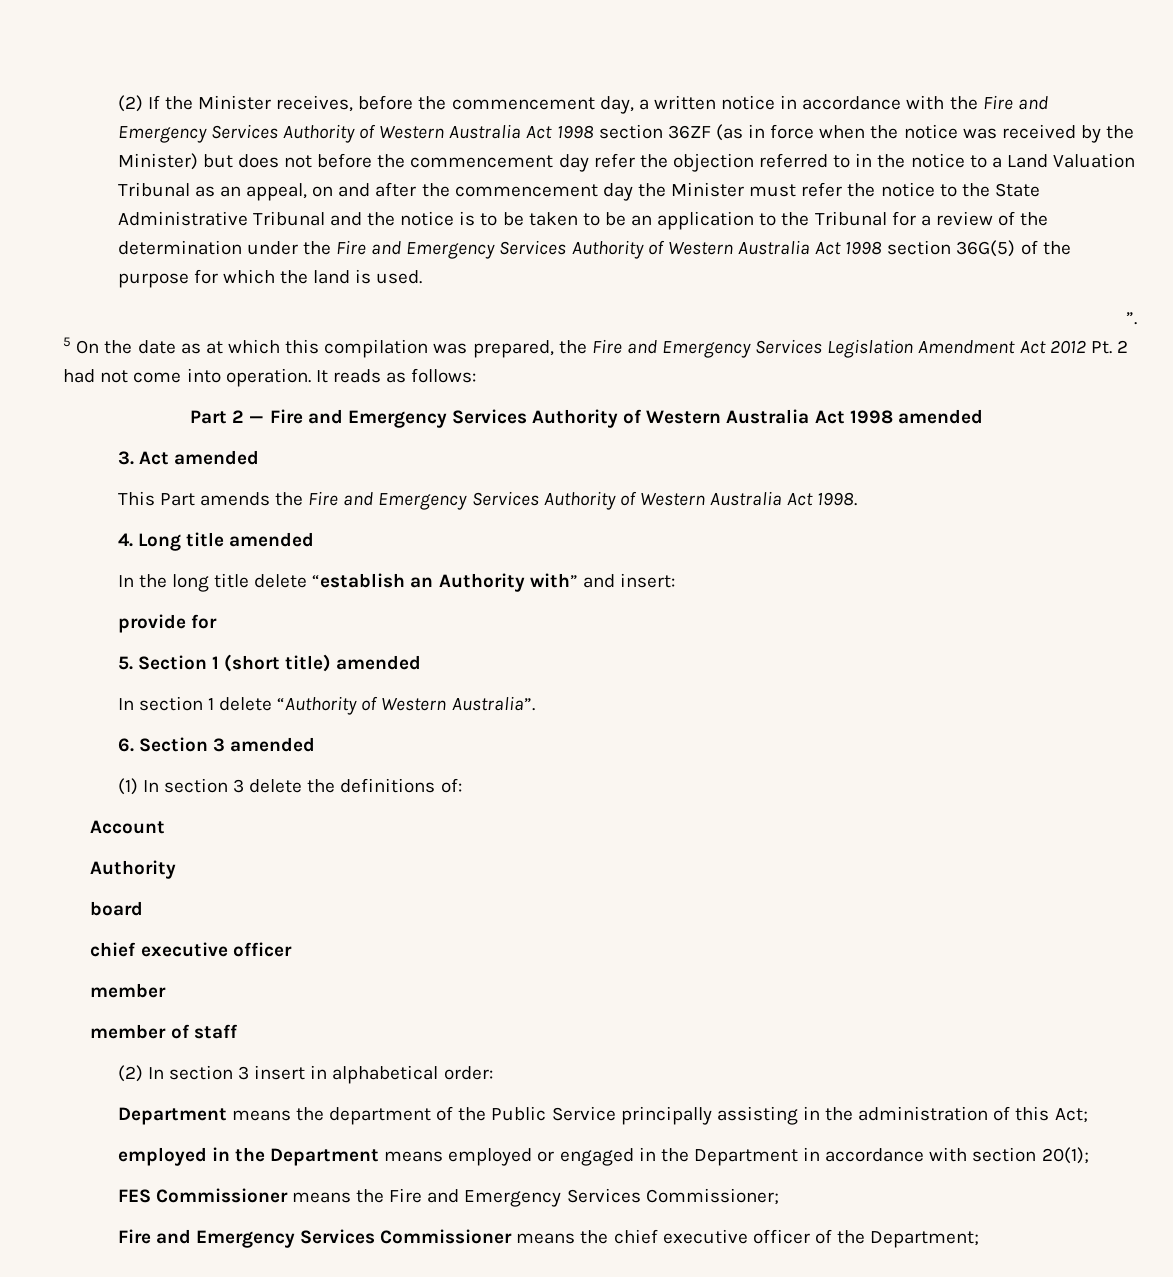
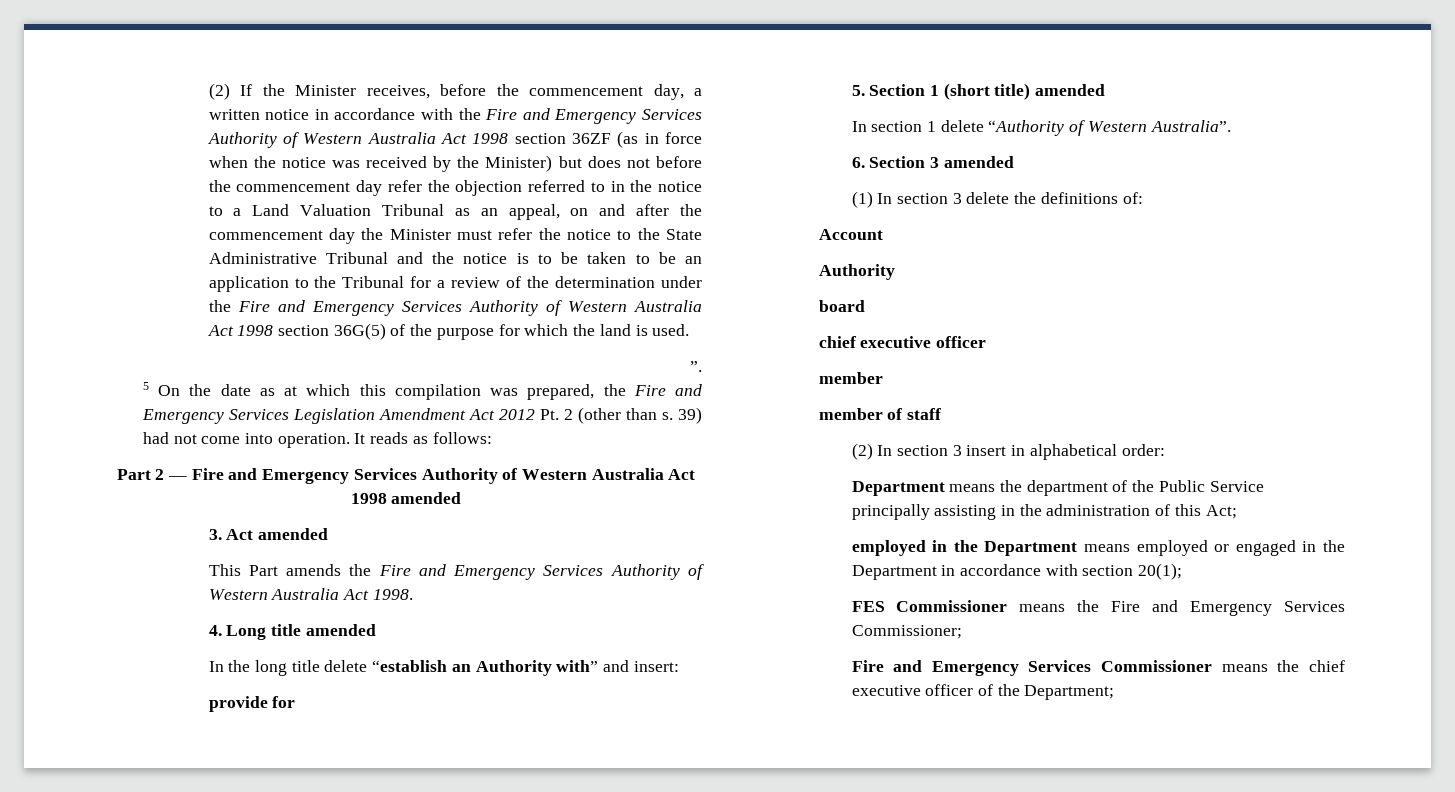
(1128, 346) none -> [577,407,702,424] (other than s. 39)

